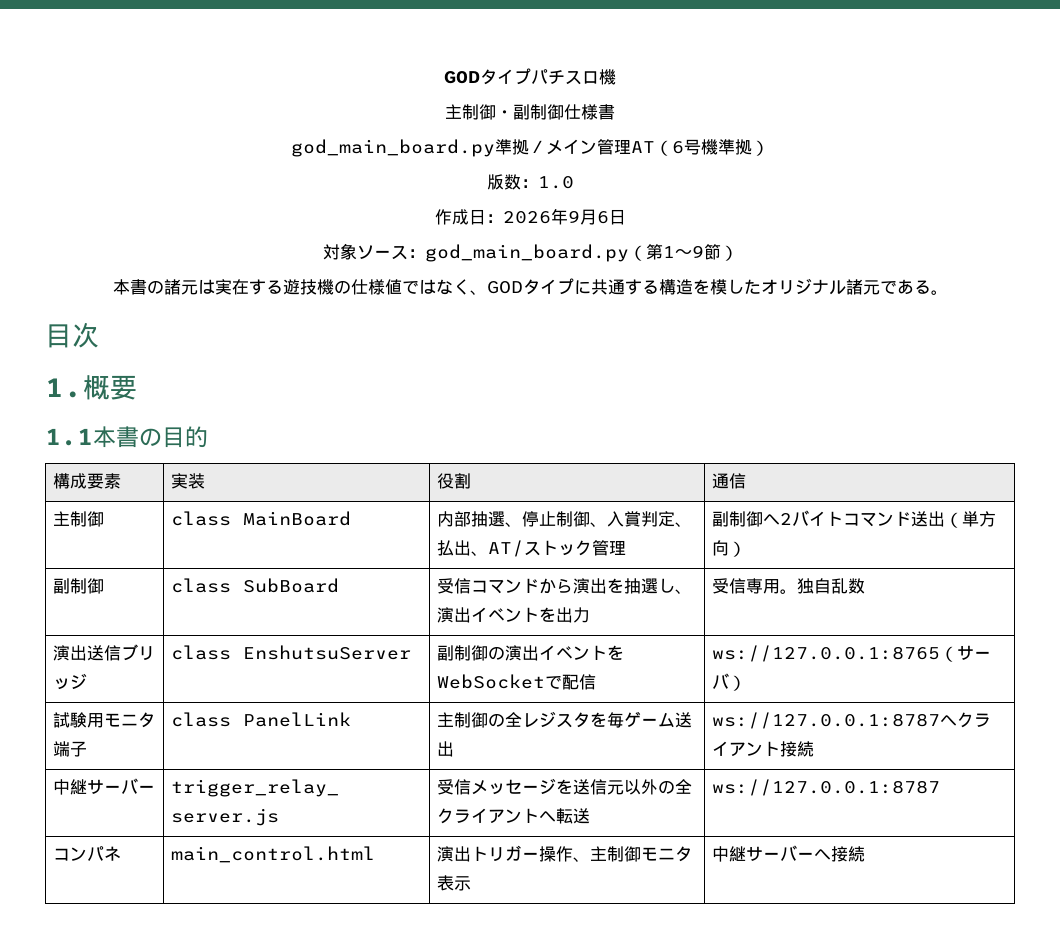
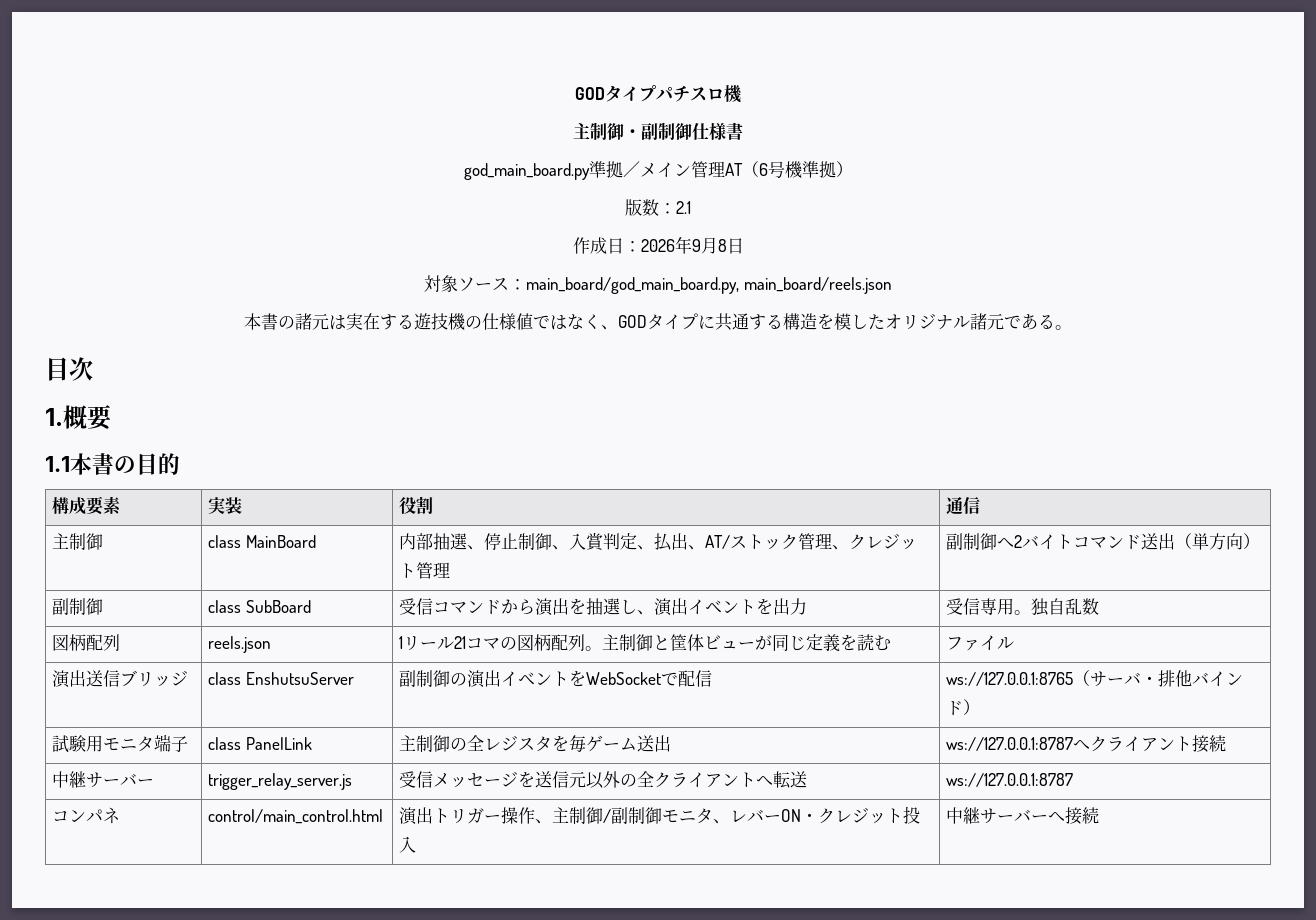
[537,176,574,189] 1.0 -> [676,201,691,214] 2.1
[596,211,609,224] 6 -> [717,239,727,252] 8
[424,244,738,262] god_main_board.py（第1〜9節） -> [526,277,892,294] main_board/god_main_board.py, main_board/reels.json
(626, 547) none -> [832,533,918,550] [399,562,451,579] 、クレジット管理
(865, 586) none -> [52,634,121,651] [208,636,272,653] [399,634,892,652] [946,635,1015,651] // 図柄配列 | reels.json | 1リール21コマの図柄配列。主制御と筐体ビューが同じ定義を読む | ファイル
(729, 681) none -> [1141,670,1244,687] [946,701,964,716] ・排他バインド
[170,846,375,863] main_control.html -> [208,809,384,824] control/main_control.html
[640,846,692,862] [436,875,471,891] モニタ表示 -> [603,806,921,824] [399,836,417,853] /副制御モニタ、レバーON・クレジット投入

